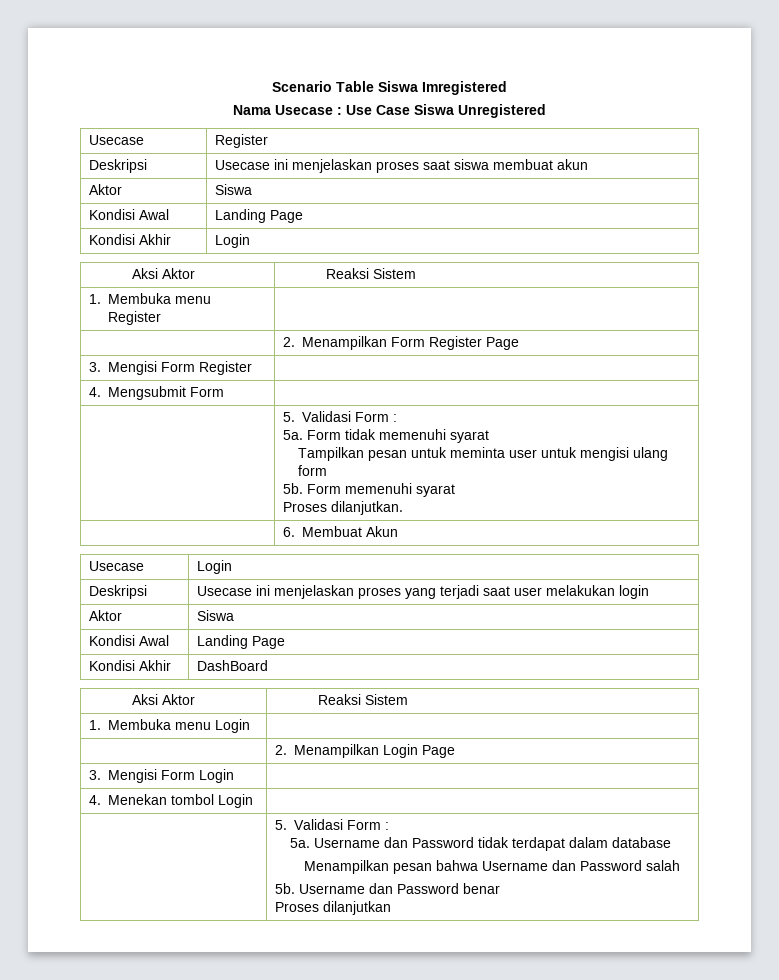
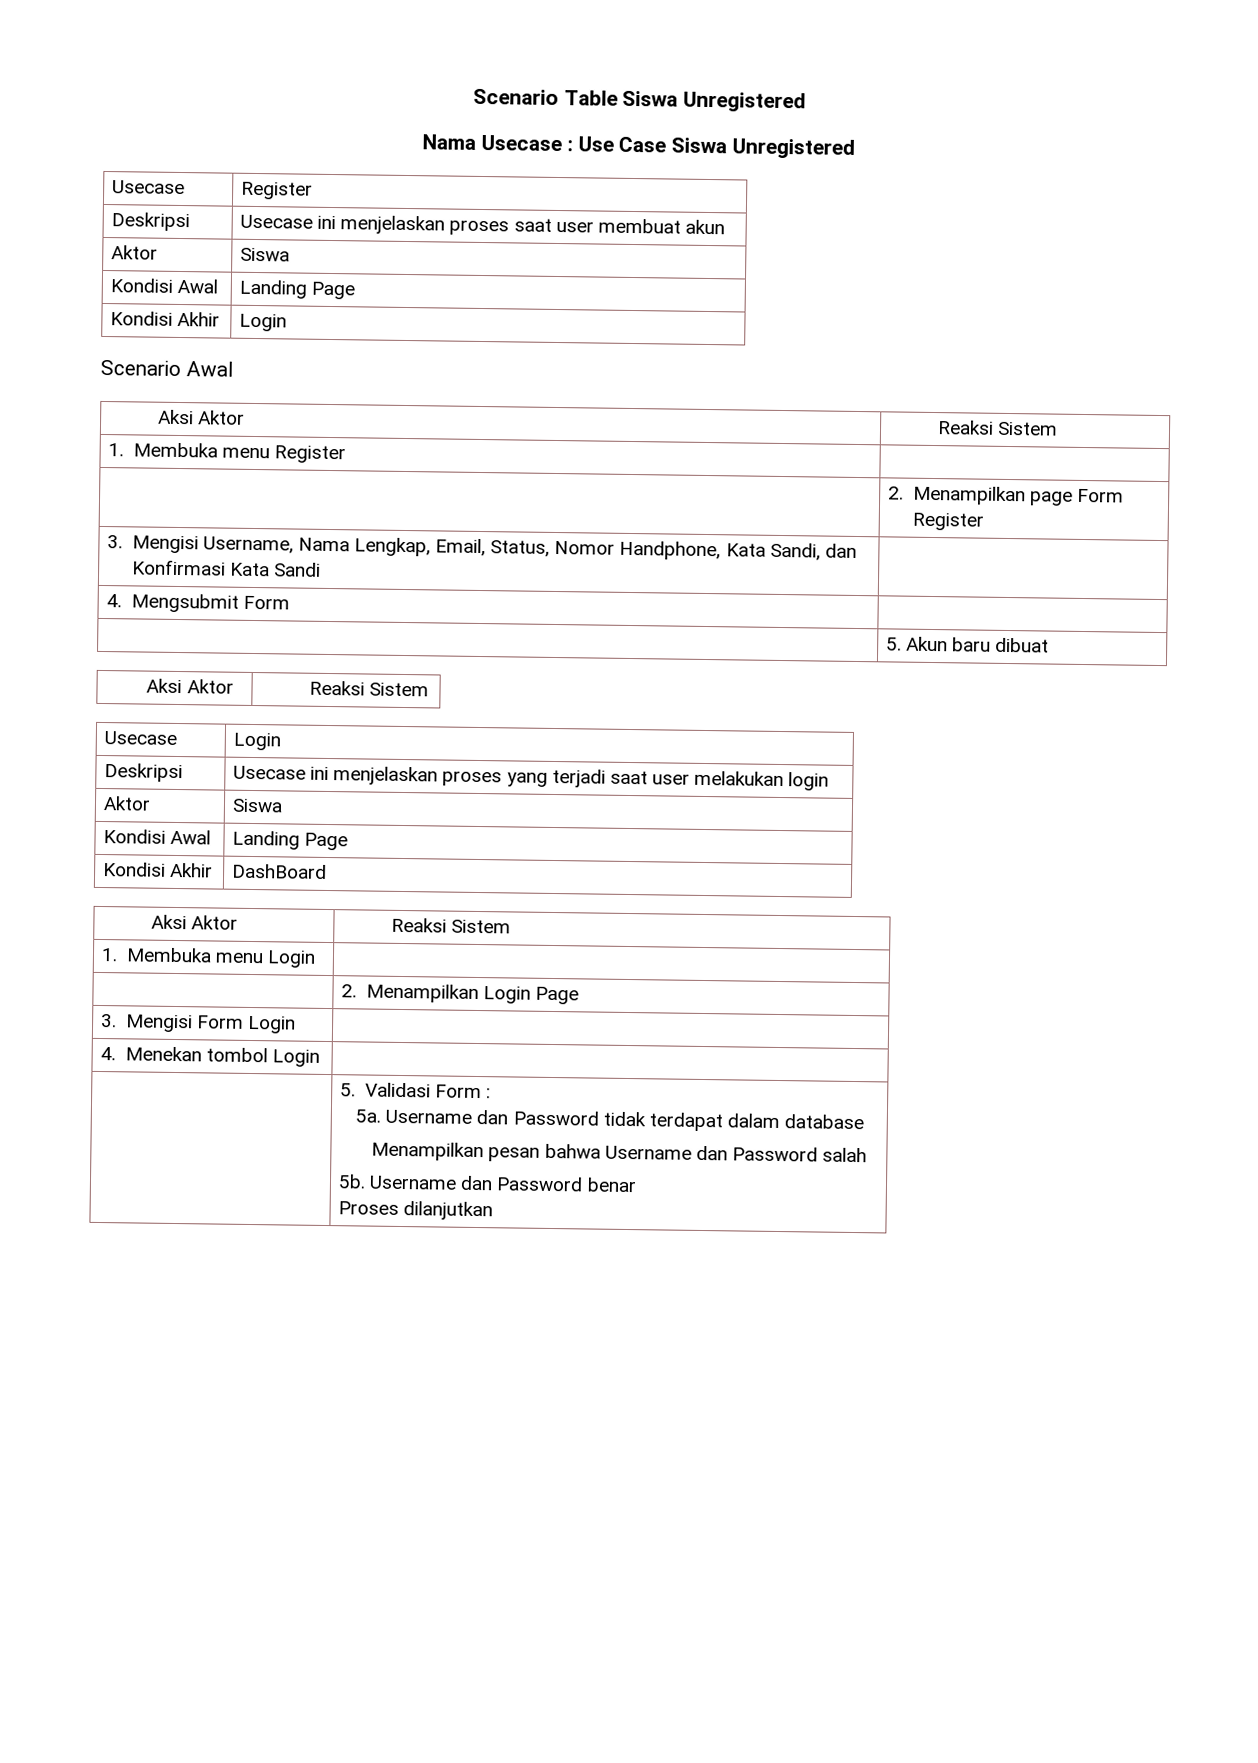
[422,81,507,95] Imregistered -> [683,91,807,113] Unregistered
[454,159,490,170] siswa -> [555,220,594,233] user
(251, 241) none -> [100,359,234,377] // Scenario Awal
[391,336,520,350] [89,361,253,375] [89,386,225,400] [283,411,398,422] [283,429,490,443] [297,447,668,461] [297,465,327,476] [283,483,456,497] [283,501,404,515] [283,526,399,537] Form Register Page // 3. Mengisi Form Register | // 4. Mengsubmit Form | // | 5. Validasi Form : // 5a. Form tidak memenuhi syarat // Tampilkan pesan untuk meminta user untuk mengisi ulang form // 5b. Form memenuhi syarat // Proses dilanjutkan. // | 6. Membuat Akun -> [1029,488,1124,506] [911,512,984,531] [107,535,857,561] [131,559,321,577] [106,593,290,613] [886,636,1050,653] [146,678,234,694] [308,680,429,697] page Form Register // 3. Mengisi Username, Nama Lengkap, Email, Status, Nomor Handphone, Kata Sandi, dan Konfirmasi Kata Sandi | // 4. Mengsubmit Form | // | 5. Akun baru dibuat // Aksi Aktor | Reaksi Sistem

